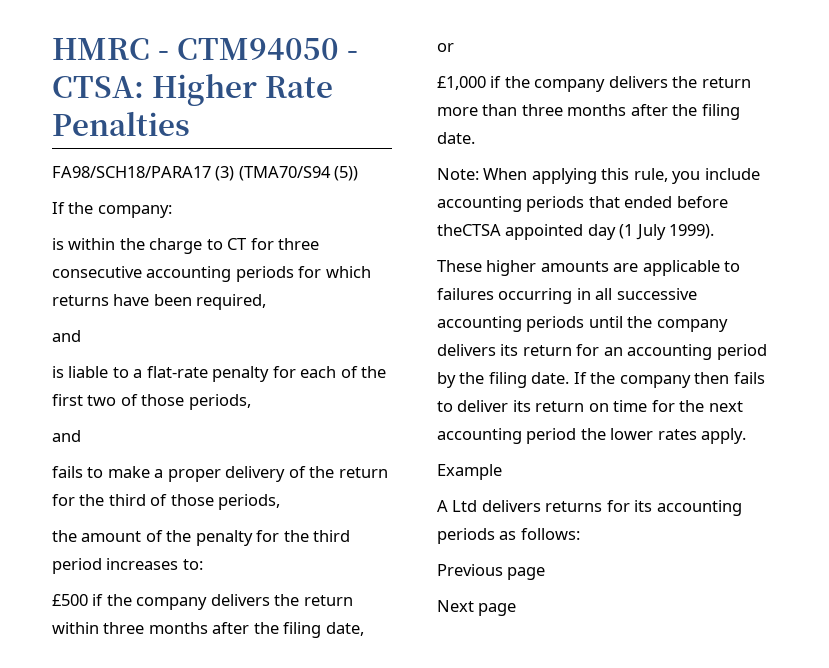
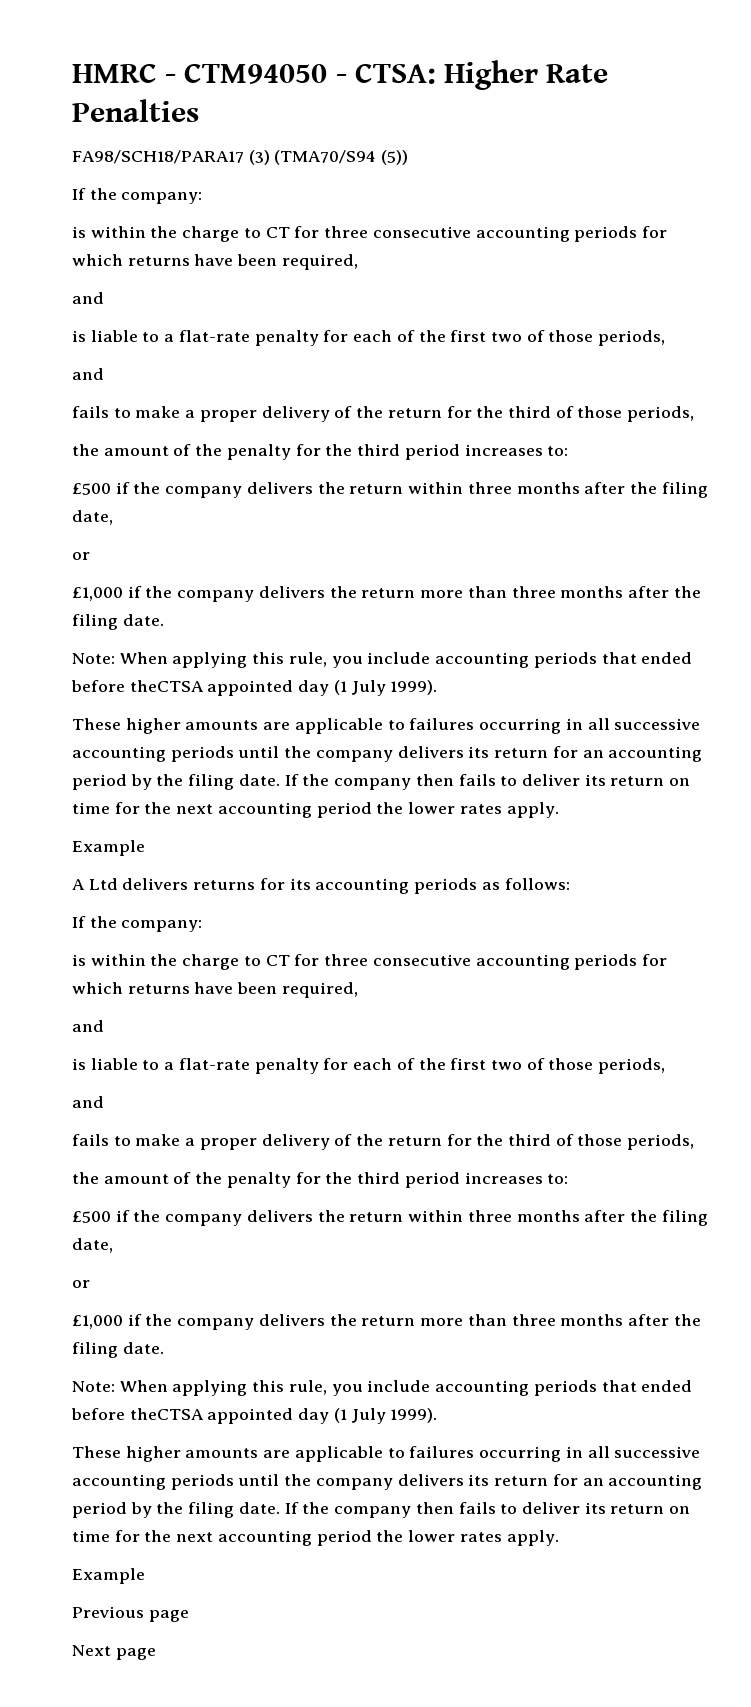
(580, 534) none -> [72,916,203,932] [72,954,667,970] [72,982,358,998] [72,1020,104,1032] [72,1058,666,1074] [72,1096,104,1108] [72,1134,695,1150] [72,1172,569,1188] [72,1210,708,1226] [72,1238,113,1253] [72,1280,90,1288] [72,1314,701,1330] [72,1342,164,1358] [72,1380,693,1396] [71,1408,438,1424] [72,1446,701,1462] [72,1474,703,1490] [72,1502,691,1518] [72,1530,559,1546] [72,1568,145,1584] // If the company: // is within the charge to CT for three consecutive accounting periods for which returns have been required, // and // is liable to a flat-rate penalty for each of the first two of those periods, // and // fails to make a proper delivery of the return for the third of those periods, // the amount of the penalty for the third period increases to: // £500 if the company delivers the return within three months after the filing date, // or // £1,000 if the company delivers the return more than three months after the filing date. // Note: When applying this rule, you include accounting periods that ended before theCTSA appointed day (1 July 1999). // These higher amounts are applicable to failures occurring in all successive accounting periods until the company delivers its return for an accounting period by the filing date. If the company then fails to deliver its return on time for the next accounting period the lower rates apply. // Example

